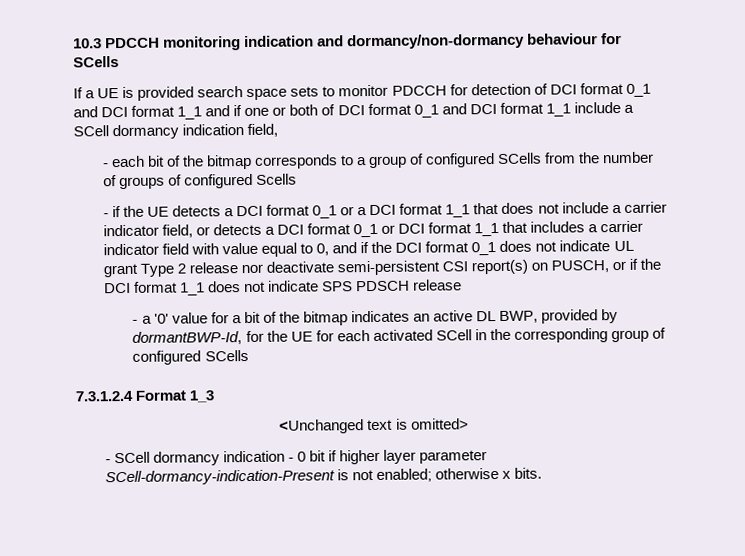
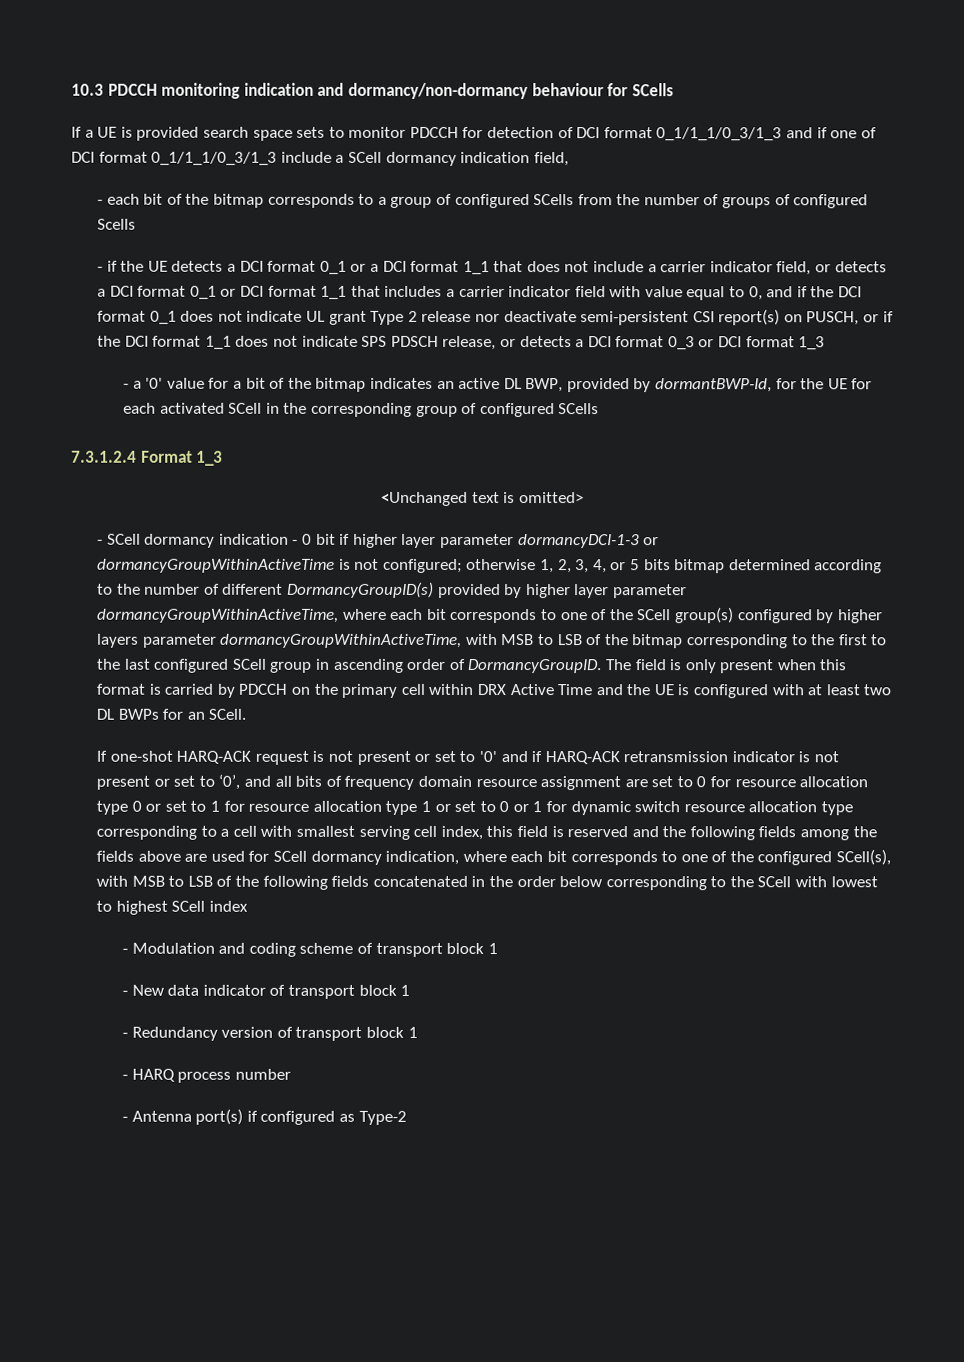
[625,83,651,97] [73,105,203,120] 0_1 and DCI format 1_1 -> [656,127,783,142] 0_1/1_1/0_3/1_3
[272,102,571,118] or both of DCI format 0_1 and DCI format 1_1 -> [860,127,877,139] [71,151,278,166] of DCI format 0_1/1_1/0_3/1_3
[413,279,463,291] release -> [442,335,826,351] release, or detects a DCI format 0_3 or DCI format 1_3
[104,467,543,486] SCell-dormancy-indication-Present is not enabled; otherwise x bits. -> [517,534,660,549] [97,558,883,574] [97,581,687,599] [97,607,883,624] [97,633,888,649] [97,658,848,674] [96,683,892,699] [96,708,247,720] [96,750,840,765] [96,773,869,791] [96,800,853,816] [96,825,877,841] [96,849,892,866] [96,875,878,891] [96,900,248,915] [122,942,498,957] [122,984,411,999] [122,1026,418,1041] [122,1068,291,1083] [122,1108,407,1125] dormancyDCI-1-3 or dormancyGroupWithinActiveTime is not configured; otherwise 1, 2, 3, 4, or 5 bits bitmap determined according to the number of different DormancyGroupID(s) provided by higher layer parameter dormancyGroupWithinActiveTime, where each bit corresponds to one of the SCell group(s) configured by higher layers parameter dormancyGroupWithinActiveTime, with MSB to LSB of the bitmap corresponding to the first to the last configured SCell group in ascending order of DormancyGroupID. The field is only present when this format is carried by PDCCH on the primary cell within DRX Active Time and the UE is configured with at least two DL BWPs for an SCell. // If one-shot HARQ-ACK request is not present or set to '0' and if HARQ-ACK retransmission indicator is not present or set to ‘0’, and all bits of frequency domain resource assignment are set to 0 for resource allocation type 0 or set to 1 for resource allocation type 1 or set to 0 or 1 for dynamic switch resource allocation type corresponding to a cell with smallest serving cell index, this field is reserved and the following fields among the fields above are used for SCell dormancy indication, where each bit corresponds to one of the configured SCell(s), with MSB to LSB of the following fields concatenated in the order below corresponding to the SCell with lowest to highest SCell index // - Modulation and coding scheme of transport block 1 // - New data indicator of transport block 1 // - Redundancy version of transport block 1 // - HARQ process number // - Antenna port(s) if configured as Type-2

